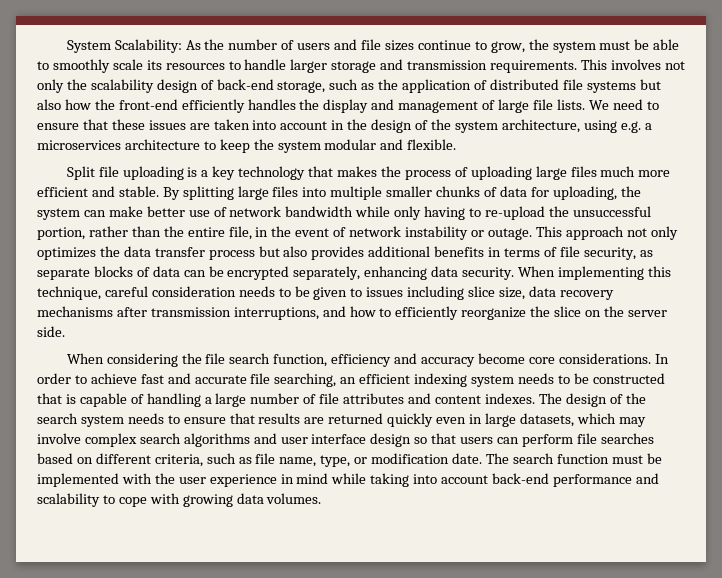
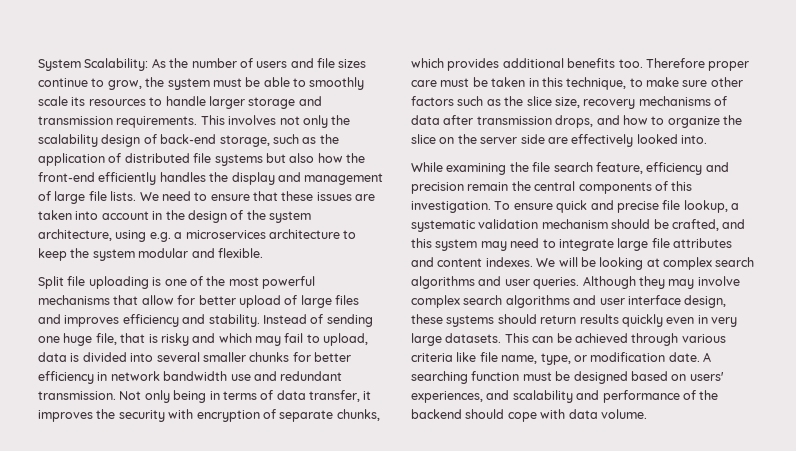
[201,166,671,180] [37,186,641,200] [37,206,651,220] [37,226,678,240] [37,246,653,260] [37,266,671,280] [37,286,614,300] [37,306,113,317] a key technology that makes the process of uploading large files much more efficient and stable. By splitting large files into multiple smaller chunks of data for uploading, the system can make better use of network bandwidth while only having to re-upload the unsuccessful portion, rather than the entire file, in the event of network instability or outage. This approach not only optimizes the data transfer process but also provides additional benefits in terms of file security, as separate blocks of data can be encrypted separately, enhancing data security. When implementing this technique, careful consideration needs to be given to issues including slice size, data recovery mechanisms -> [164,276,315,289] [38,295,359,308] [38,314,373,327] [38,333,369,346] [38,352,351,362] [38,371,343,384] [38,390,372,403] [38,409,380,422] [411,58,750,71] [411,77,743,90] [411,96,727,109] [411,115,440,125] one of the most powerful mechanisms that allow for better upload of large files and improves efficiency and stability. Instead of sending one huge file, that is risky and which may fail to upload, data is divided into several smaller chunks for better efficiency in network bandwidth use and redundant transmission. Not only being in terms of data transfer, it improves the security with encryption of separate chunks, which provides additional benefits too. Therefore proper care must be taken in this technique, to make sure other factors such as the slice size, recovery mechanisms of data
[233,307,319,320] interruptions, -> [555,115,594,128] drops,
[395,306,527,320] efficiently reorganize -> [667,116,720,128] organize
[37,326,65,337] [66,353,178,367] side. // When considering -> [520,134,707,147] [411,162,507,175] side are effectively looked into. // While examining
[273,353,669,367] [37,373,665,387] [37,393,317,407] function, efficiency and accuracy become core considerations. In order to achieve fast and accurate file searching, an efficient indexing system needs to be constructed that is capable of handling a large number of -> [595,162,729,175] [411,181,693,194] [411,200,739,213] [411,219,746,232] [411,238,649,251] feature, efficiency and precision remain the central components of this investigation. To ensure quick and precise file lookup, a systematic validation mechanism should be crafted, and this system may need to integrate large
[538,393,646,407] [37,413,616,427] The design of the search system needs to ensure that results are returned quickly even in large datasets, which -> [536,257,755,270] [411,276,665,289] We will be looking at complex search algorithms and user queries. Although they
[370,433,654,447] [37,453,252,467] design so that users can perform file searches based on different criteria, such as -> [684,295,727,308] [411,314,737,327] [411,333,726,346] [411,352,477,362] design, these systems should return results quickly even in very large datasets. This can be achieved through various criteria like
[485,453,554,464] The search -> [703,352,711,362] [411,371,468,384] A searching
[37,473,659,487] [37,493,322,507] implemented with the user experience in mind while taking into account back-end performance and scalability to cope with growing data volumes. -> [573,371,724,384] [411,390,719,403] [411,409,647,422] designed based on users' experiences, and scalability and performance of the backend should cope with data volume.

